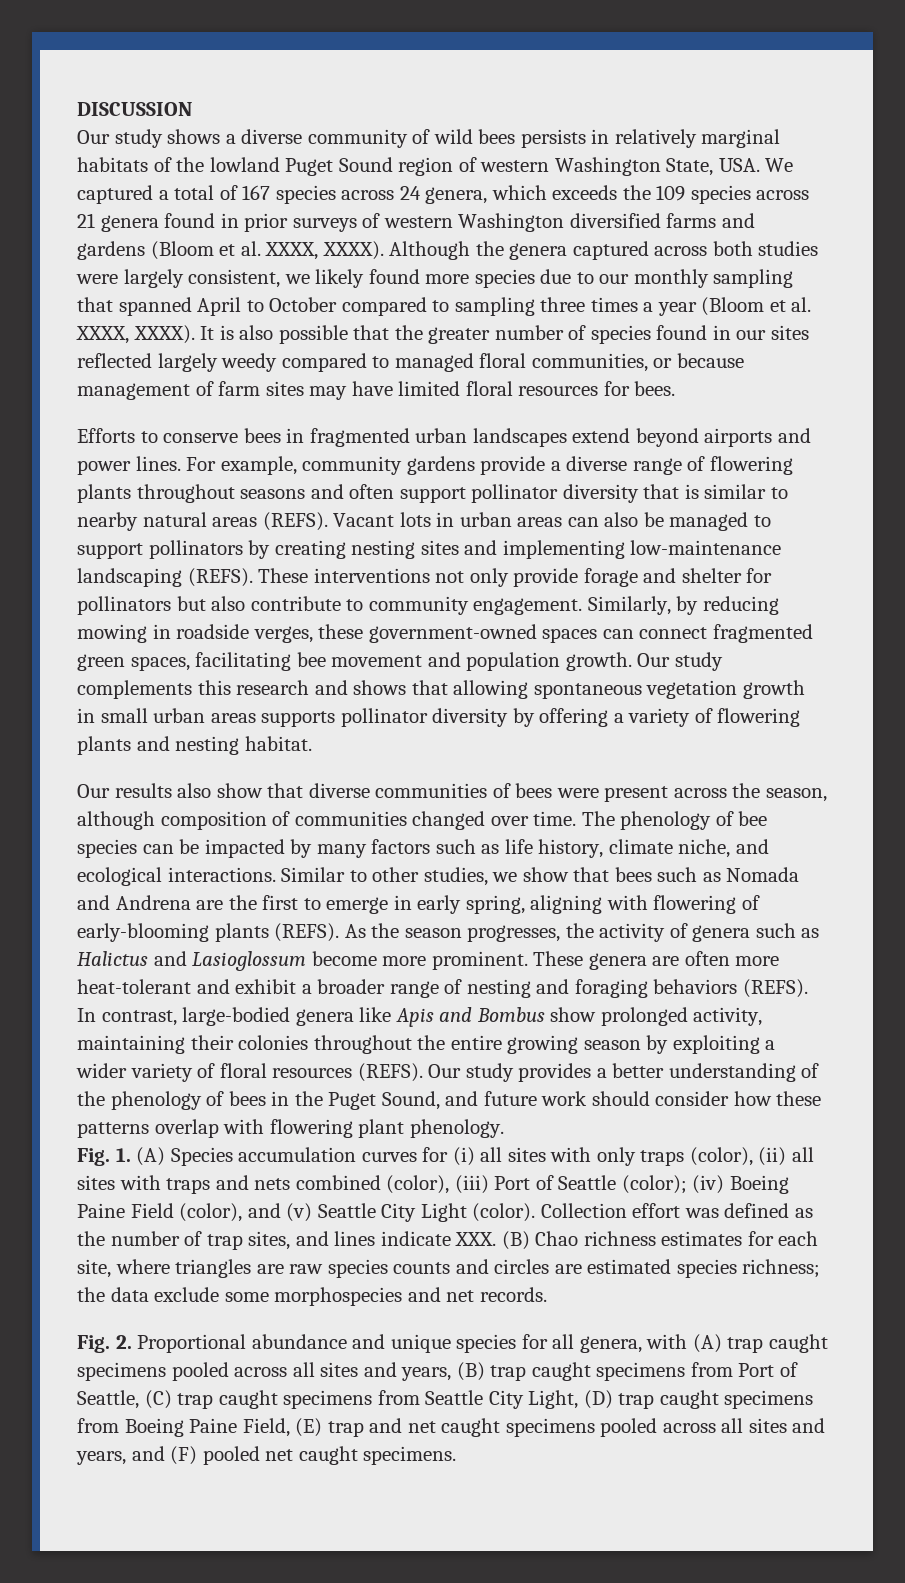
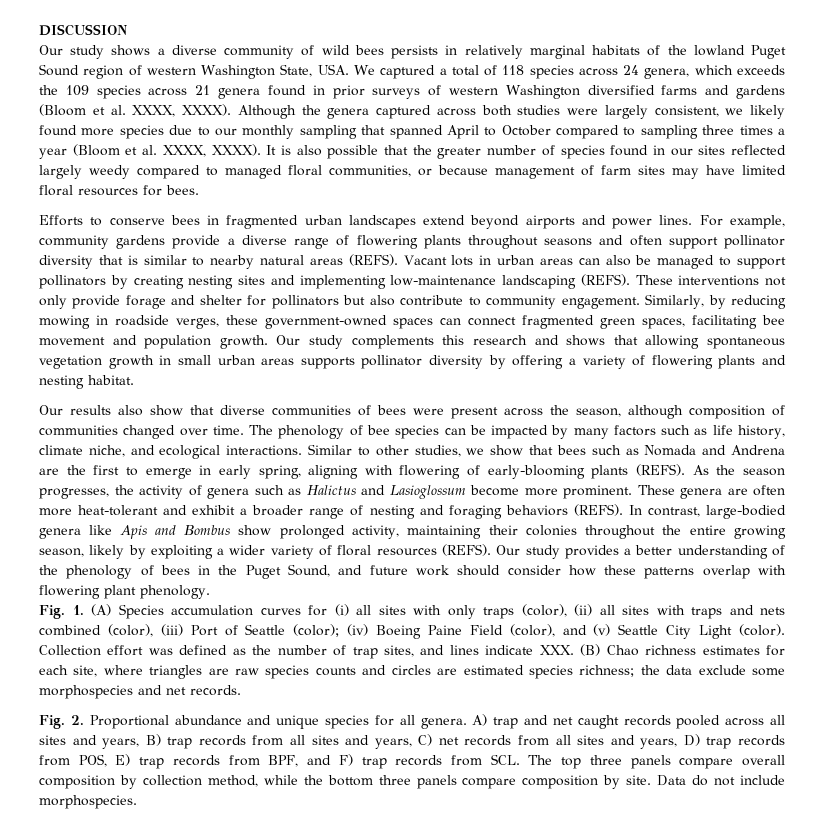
[242,185,271,200] 167 -> [502,65,525,75] 118
[583,1040,641,1050] season -> [39,545,125,559] season, likely
[579,1334,828,1353] [77,1362,798,1381] [77,1390,814,1409] [77,1418,826,1437] [76,1446,457,1465] genera, with (A) trap caught specimens pooled across all sites and years, (B) trap caught specimens from Port of Seattle, (C) trap caught specimens from Seattle City Light, (D) trap caught specimens from Boeing Paine Field, (E) trap and net caught specimens pooled across all sites and years, and (F) pooled net caught specimens. -> [420,714,786,729] [39,734,785,749] [39,754,786,769] [39,775,785,789] [39,795,137,809] genera. A) trap and net caught records pooled across all sites and years, B) trap records from all sites and years, C) net records from all sites and years, D) trap records from POS, E) trap records from BPF, and F) trap records from SCL. The top three panels compare overall composition by collection method, while the bottom three panels compare composition by site. Data do not include morphospecies.

